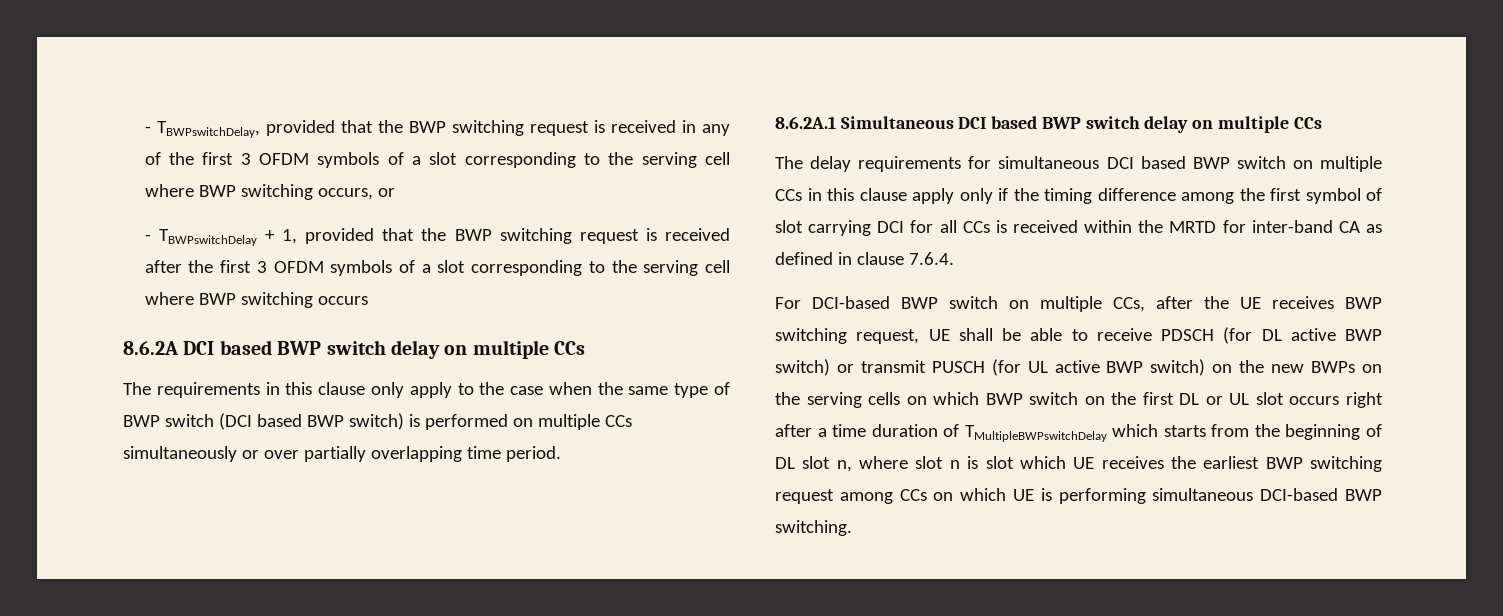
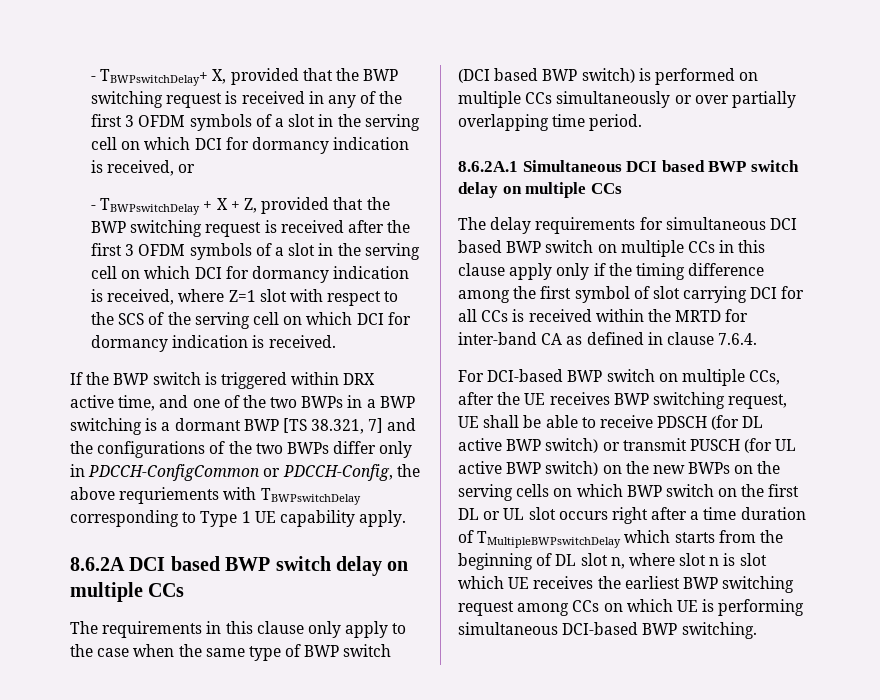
[144,121,260,138] - TBWPswitchDelay, -> [91,69,227,86] - TBWPswitchDelay+ X,
[464,152,730,168] [144,184,373,200] corresponding to the serving cell where BWP switching occurs, -> [318,114,420,131] [91,137,410,154] [91,160,175,176] in the serving cell on which DCI for dormancy indication is received,
[282,229,298,244] 1, -> [216,198,257,213] X + Z,
[471,260,730,276] [144,292,368,308] corresponding to the serving cell where BWP switching occurs -> [318,243,420,260] [91,266,410,283] [91,289,399,306] [91,312,411,329] [91,335,336,352] [70,372,376,389] [70,395,415,411] [70,418,417,435] [70,441,413,458] [70,464,420,481] [70,487,361,505] [70,510,407,527] in the serving cell on which DCI for dormancy indication is received, where Z=1 slot with respect to the SCS of the serving cell on which DCI for dormancy indication is received. // If the BWP switch is triggered within DRX active time, and one of the two BWPs in a BWP switching is a dormant BWP [TS 38.321, 7] and the configurations of the two BWPs differ only in PDCCH-ConfigCommon or PDCCH-Config, the above requriements with TBWPswitchDelay corresponding to Type 1 UE capability apply.

